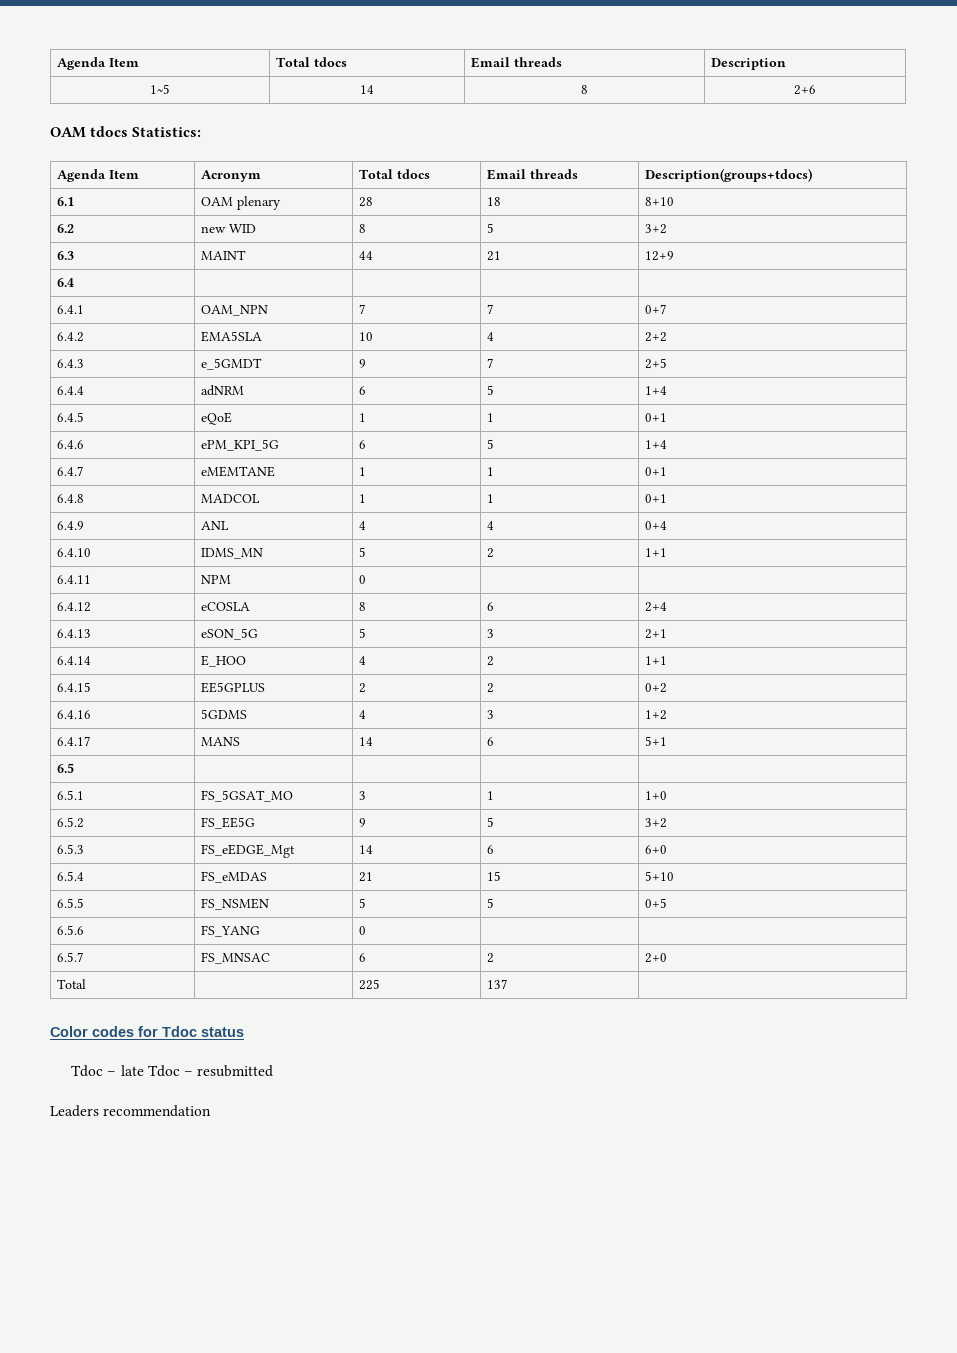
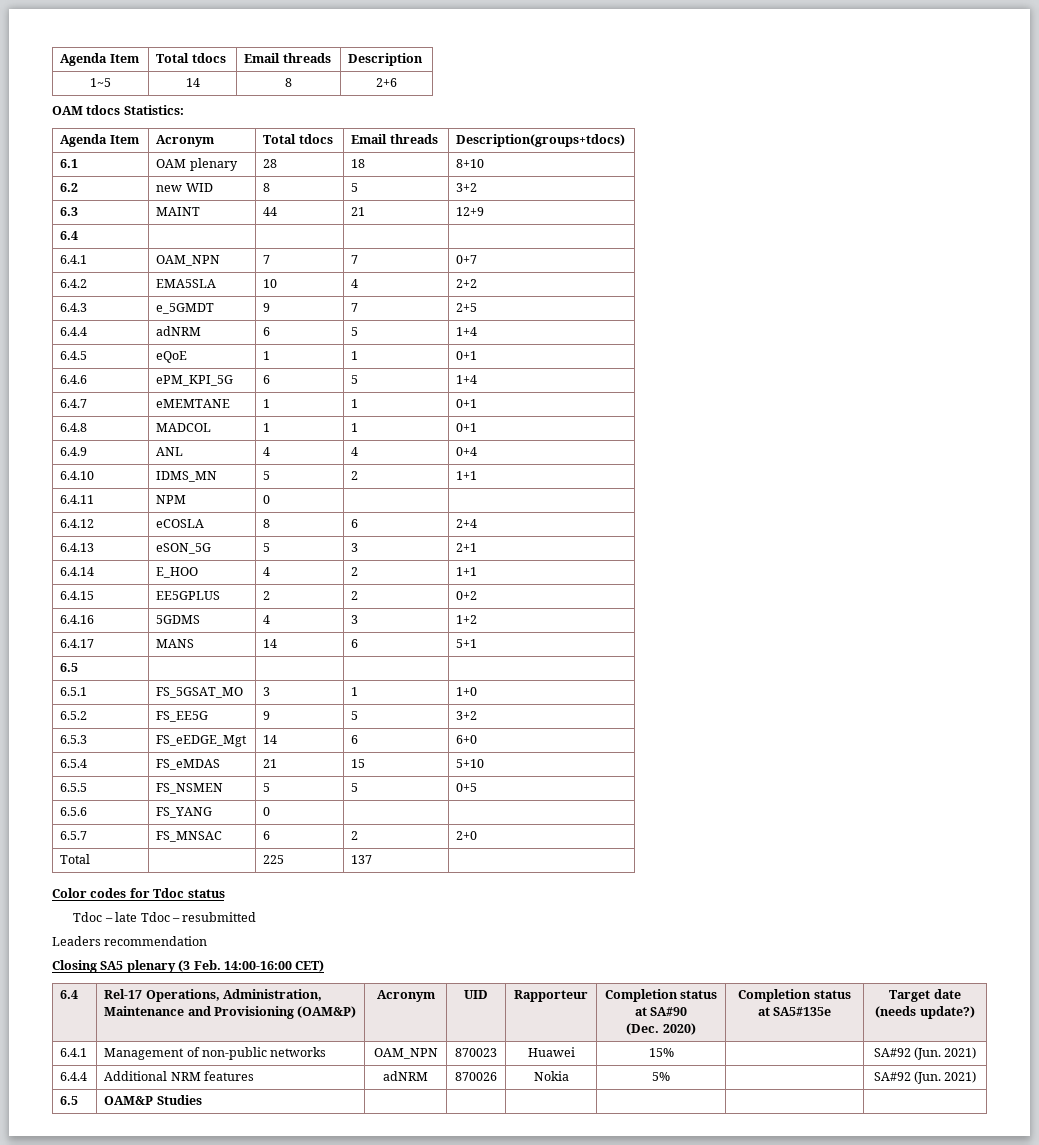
(212, 1111) none -> [52,960,325,973] [60,990,79,999] [104,989,322,1002] [104,1006,357,1019] [376,990,435,1002] [464,990,488,999] [514,990,588,1002] [604,989,718,1002] [634,1007,688,1016] [626,1023,696,1035] [738,989,851,1002] [757,1007,832,1016] [889,989,961,1002] [875,1006,975,1019] [60,1048,88,1057] [104,1047,327,1060] [373,1048,438,1059] [455,1048,497,1057] [527,1047,575,1057] [648,1048,674,1057] [873,1047,977,1060] [60,1072,88,1081] [104,1071,254,1081] [383,1071,428,1081] [455,1072,497,1081] [533,1071,569,1081] [652,1072,670,1081] [873,1071,977,1084] [60,1096,79,1105] [104,1095,202,1105] // Closing SA5 plenary (3 Feb. 14:00-16:00 CET) // 6.4 | Rel-17 Operations, Administration, Maintenance and Provisioning (OAM&P) | Acronym | UID | Rapporteur | Completion status at SA#90 // (Dec. 2020) | Completion status at SA5#135e | Target date (needs update?) // 6.4.1 | Management of non-public networks | OAM_NPN | 870023 | Huawei | 15% | | SA#92 (Jun. 2021) // 6.4.4 | Additional NRM features | adNRM | 870026 | Nokia | 5% | | SA#92 (Jun. 2021) // 6.5 | OAM&P Studies | | | | | |

